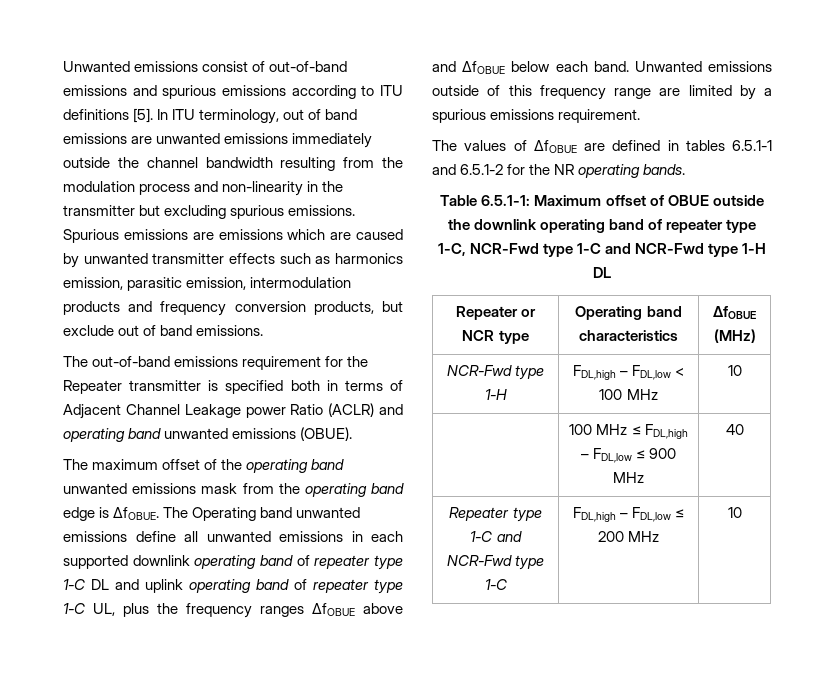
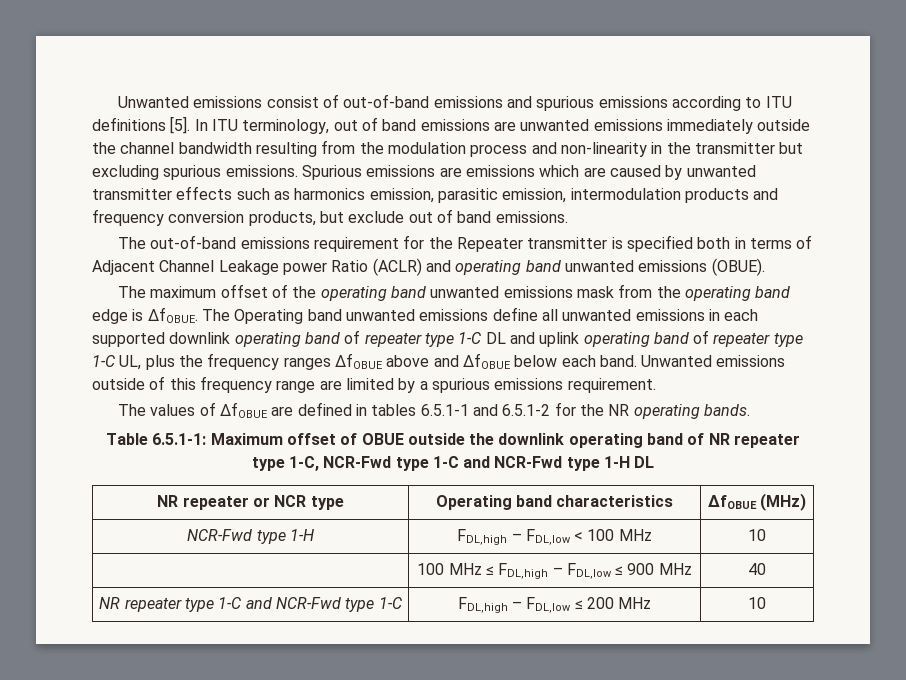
(663, 224) none -> [708,433,730,445] NR
[455,306,518,320] Repeater -> [157,495,249,510] NR repeater
[449,507,510,521] Repeater -> [99,597,182,612] NR repeater

